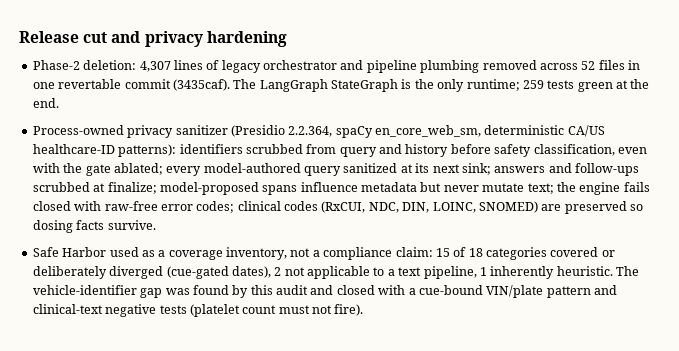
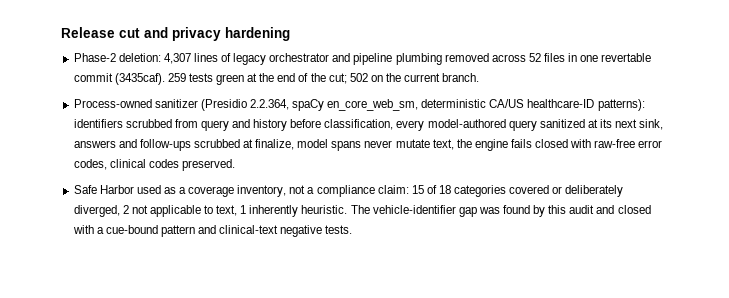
[233,79,520,92] The LangGraph StateGraph is the only runtime; -> (165, 79) none
[32,98,59,108] end. -> [277,73,480,84] end of the cut; 502 on the current branch.
[127,125,174,138] privacy -> (152, 103) none
[494,144,647,157] [32,163,163,176] safety classification, even with the gate ablated; -> [324,119,394,130] classification,
[461,163,491,175] sink; -> [639,119,664,130] sink,
[107,182,442,195] finalize; model-proposed spans influence metadata but -> [255,139,362,151] finalize, model spans
[527,183,554,194] text; -> [432,139,454,150] text,
[196,201,235,213] codes; -> [73,159,107,170] codes,
[321,201,643,214] [32,220,156,233] (RxCUI, NDC, DIN, LOINC, SNOMED) are preserved so dosing facts survive. -> [181,159,235,171] preserved.
[109,266,271,279] diverged (cue-gated dates), -> [73,205,120,217] diverged,
[387,266,477,279] a text pipeline, -> [216,205,238,216] text,
[486,285,544,298] VIN/plate -> (158, 229) none
[159,304,364,317] tests (platelet count must not fire). -> [325,225,353,234] tests.

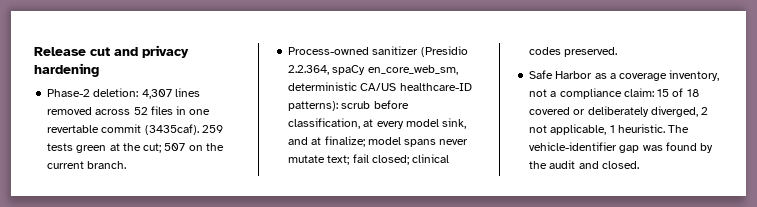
[221,53,442,65] of legacy orchestrator and pipeline plumbing -> (200, 92) none
[277,73,368,84] end of the cut; 502 -> [143,143,186,153] cut; 507
[73,119,664,131] [73,139,663,151] [73,159,107,170] identifiers scrubbed from query and history before classification, every model-authored query sanitized at its next sink, answers and follow-ups scrubbed at finalize, model spans never mutate text, the engine fails closed with raw-free error codes, -> [341,100,409,109] [288,118,467,129] [288,136,469,147] [288,154,409,165] scrub before classification, at every model sink, and at finalize; model spans never mutate text; fail closed;
[136,185,161,194] used -> (593, 75) none
[454,185,507,197] categories -> (699, 93) none
[149,205,299,217] applicable to text, 1 inherently -> [550,124,615,135] applicable, 1
[548,205,567,214] this -> [529,161,548,169] the
[617,205,651,214] [72,225,353,237] closed with a cue-bound pattern and clinical-text negative tests. -> [601,161,639,169] closed.

